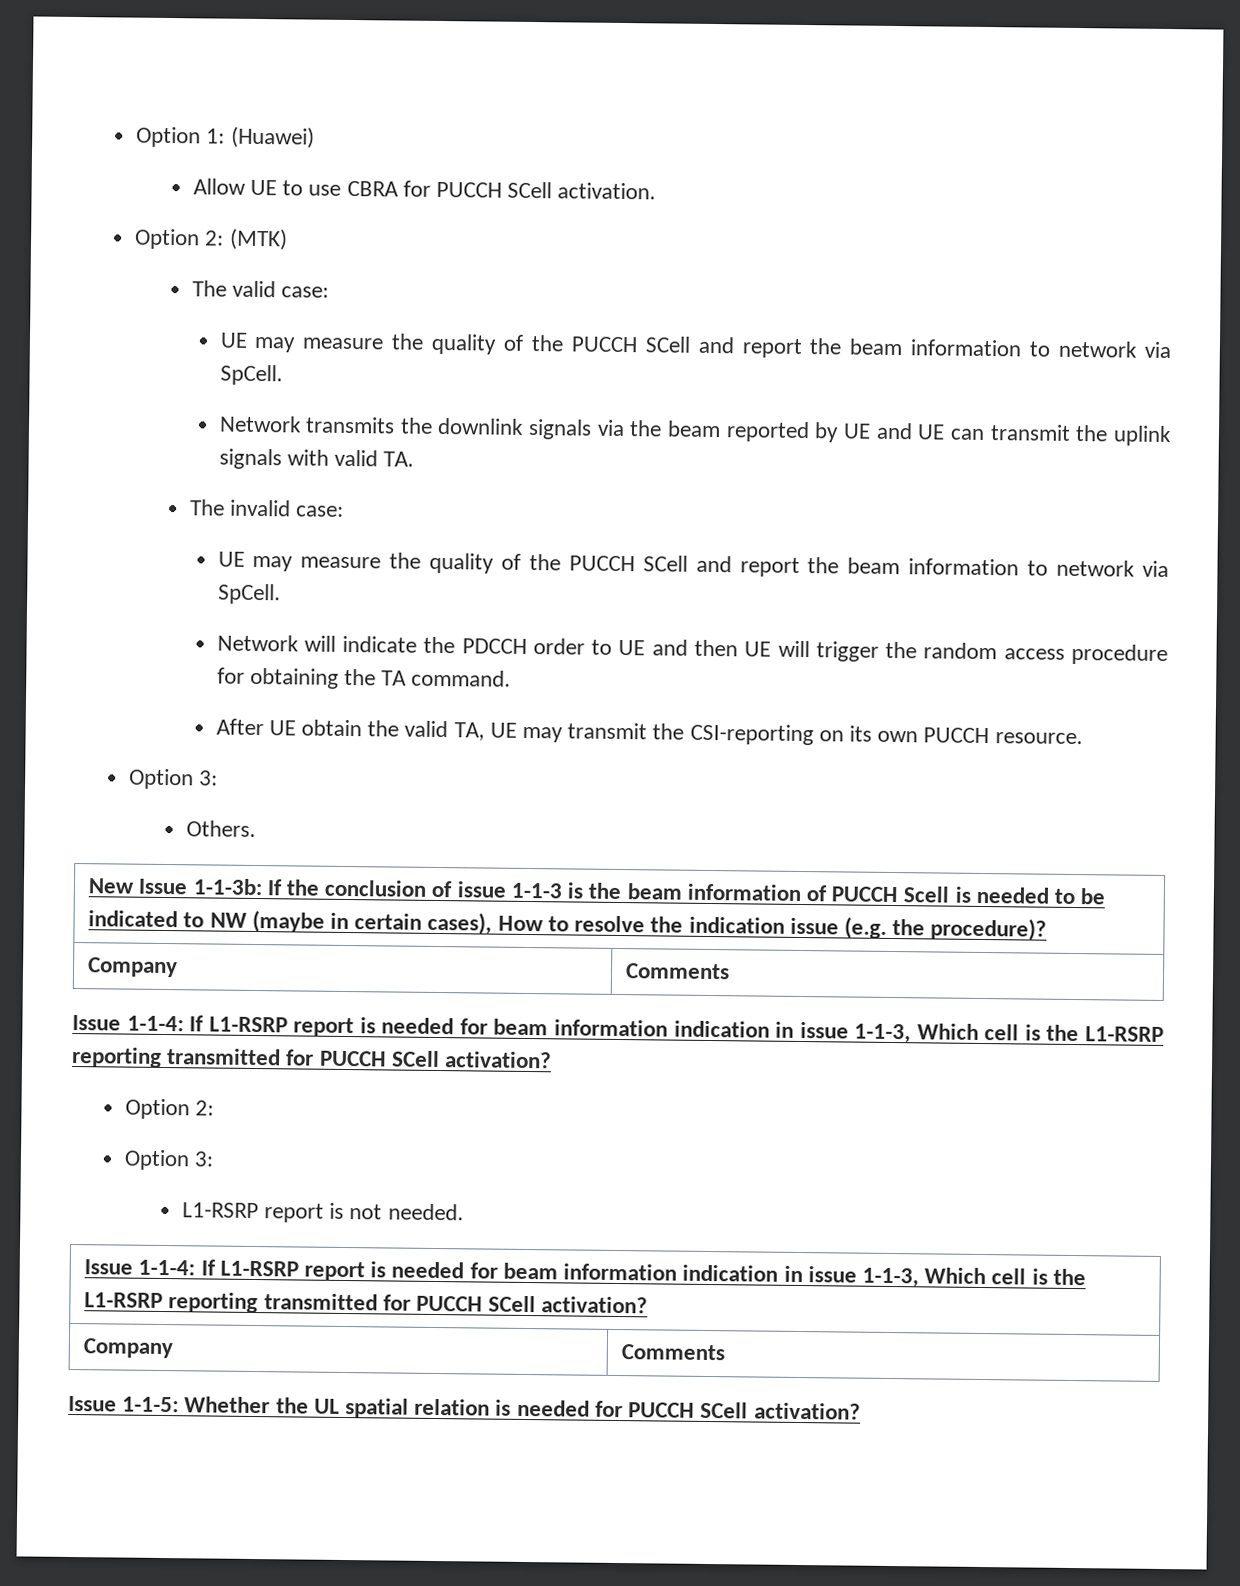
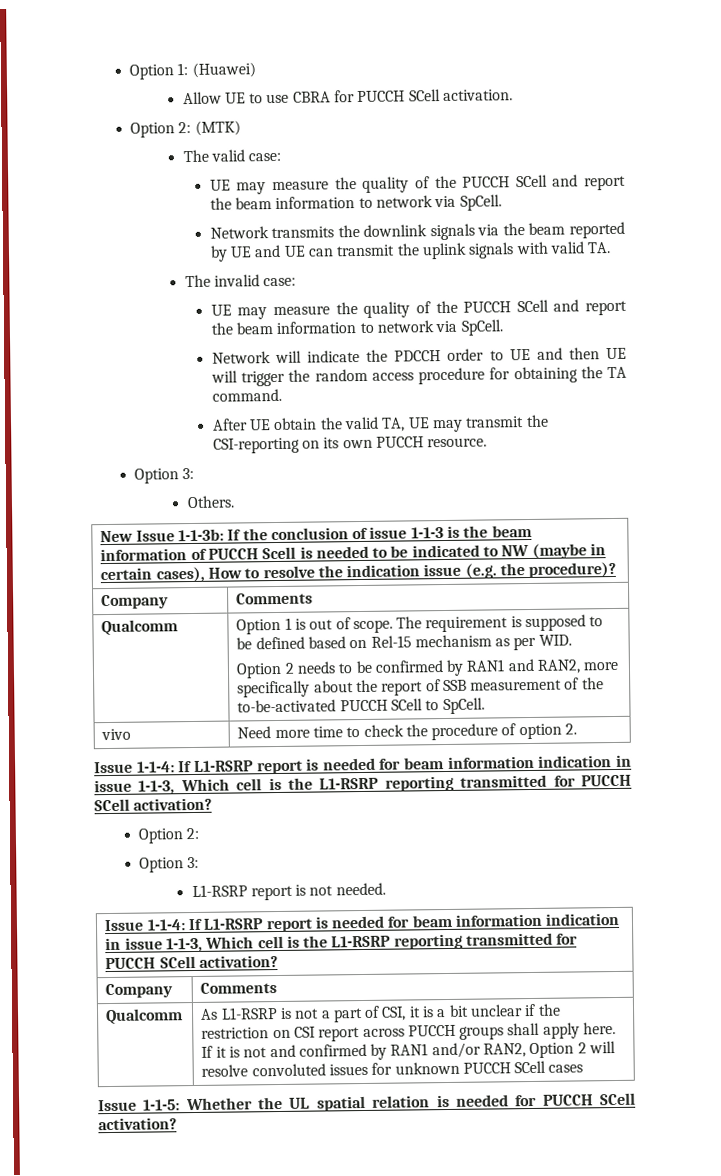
(731, 971) none -> [101,619,179,636] [236,614,604,635] [236,634,572,651] [236,658,619,679] [237,677,604,698] [237,697,485,715] [101,728,132,741] [237,723,578,741] // Qualcomm | Option 1 is out of scope. The requirement is supposed to be defined based on Rel-15 mechanism as per WID. // Option 2 needs to be confirmed by RAN1 and RAN2, more specifically about the report of SSB measurement of the to-be-activated PUCCH SCell to SpCell. // vivo | Need more time to check the procedure of option 2.
(726, 1352) none -> [105,1008,184,1025] [200,1003,561,1023] [201,1021,617,1042] [201,1040,617,1060] [201,1060,584,1077] // Qualcomm | As L1-RSRP is not a part of CSI, it is a bit unclear if the restriction on CSI report across PUCCH groups shall apply here. If it is not and confirmed by RAN1 and/or RAN2, Option 2 will resolve convoluted issues for unknown PUCCH SCell cases

